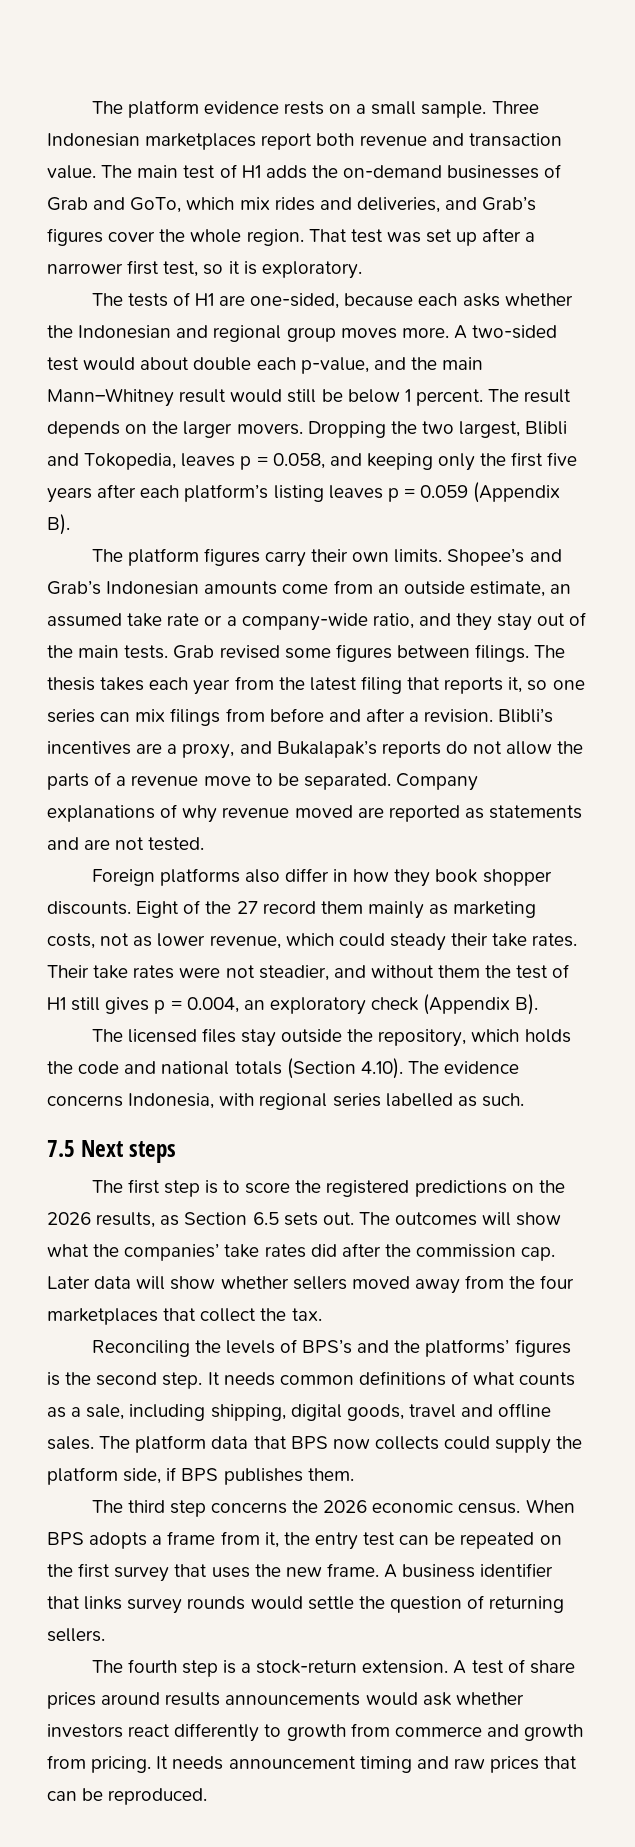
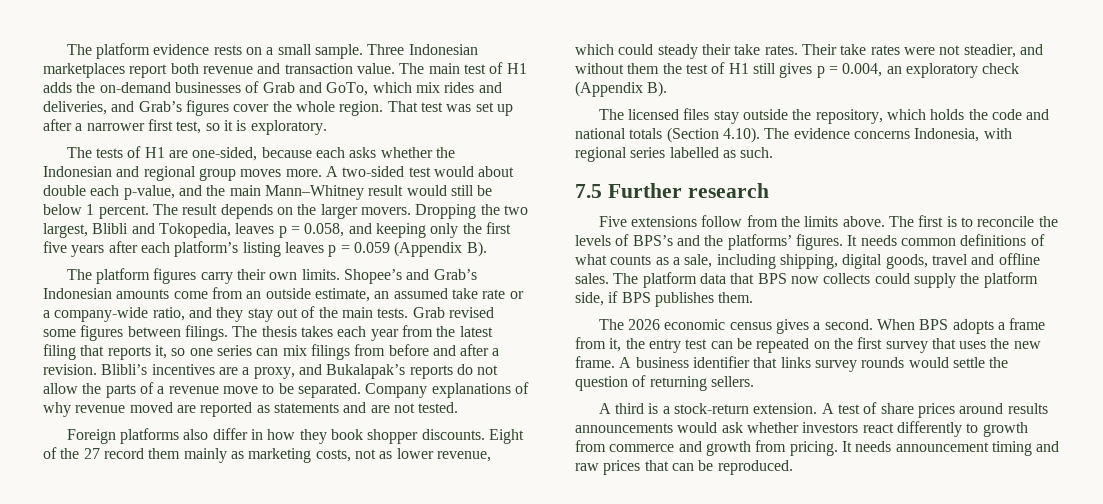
[81,1140,177,1163] Next steps // -> [607,183,769,198] [598,215,885,227] Further research // Five extensions follow from the limits above.
[163,1180,200,1197] step -> (944, 221) none
[245,1180,565,1197] [47,1212,562,1228] [47,1243,556,1261] [47,1275,575,1294] [47,1308,322,1325] [91,1340,190,1357] score the registered predictions on the 2026 results, as Section 6.5 sets out. The outcomes will show what the companies’ take rates did after the commission cap. Later data will show whether sellers moved away from the four marketplaces that collect the tax. // Reconciling -> [977,216,1035,227] reconcile
[514,1339,571,1357] [47,1372,203,1389] figures is the second step. -> [795,234,843,250] figures.
[127,1500,521,1517] third step concerns the 2026 economic census. -> [627,319,873,334] 2026 economic census gives a second.
[91,1659,218,1677] The fourth step -> [598,403,644,414] A third

